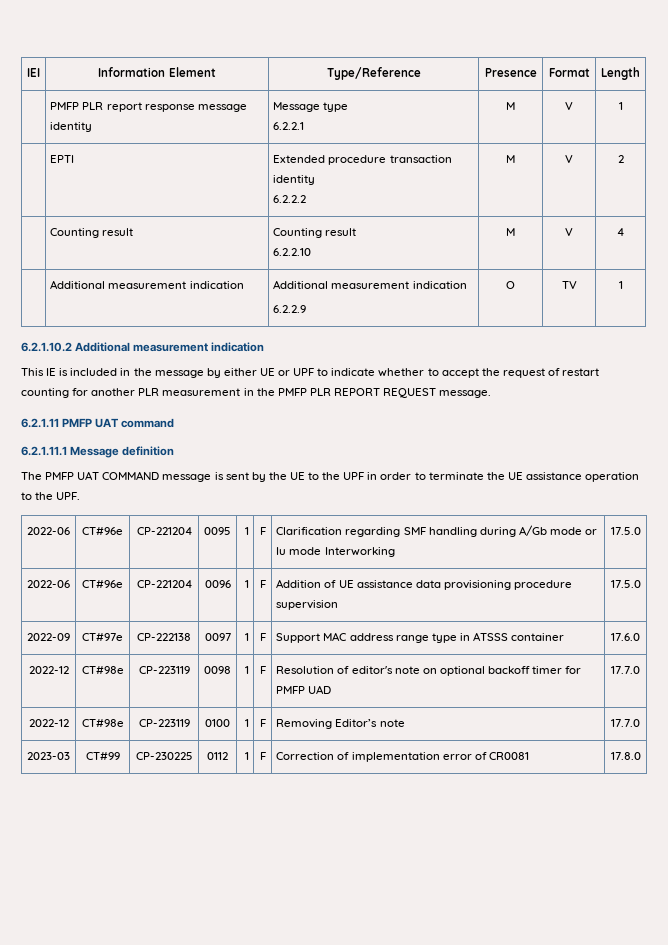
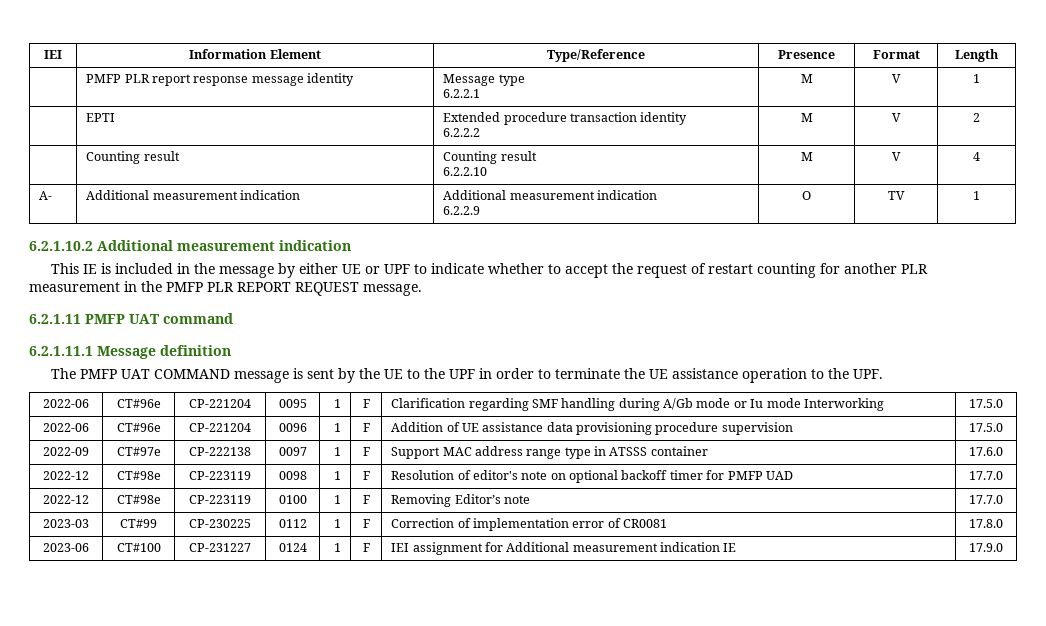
(624, 232) none -> [39,191,53,200] A-
(641, 756) none -> [43,543,89,552] [116,543,161,552] [189,543,251,552] [278,543,307,552] [333,543,341,552] [362,543,370,552] [391,542,737,555] [969,543,1003,552] // 2023-06 | CT#100 | CP-231227 | 0124 | 1 | F | IEI assignment for Additional measurement indication IE | 17.9.0

